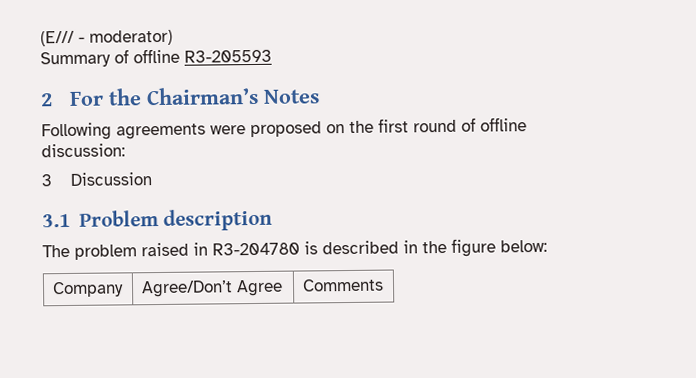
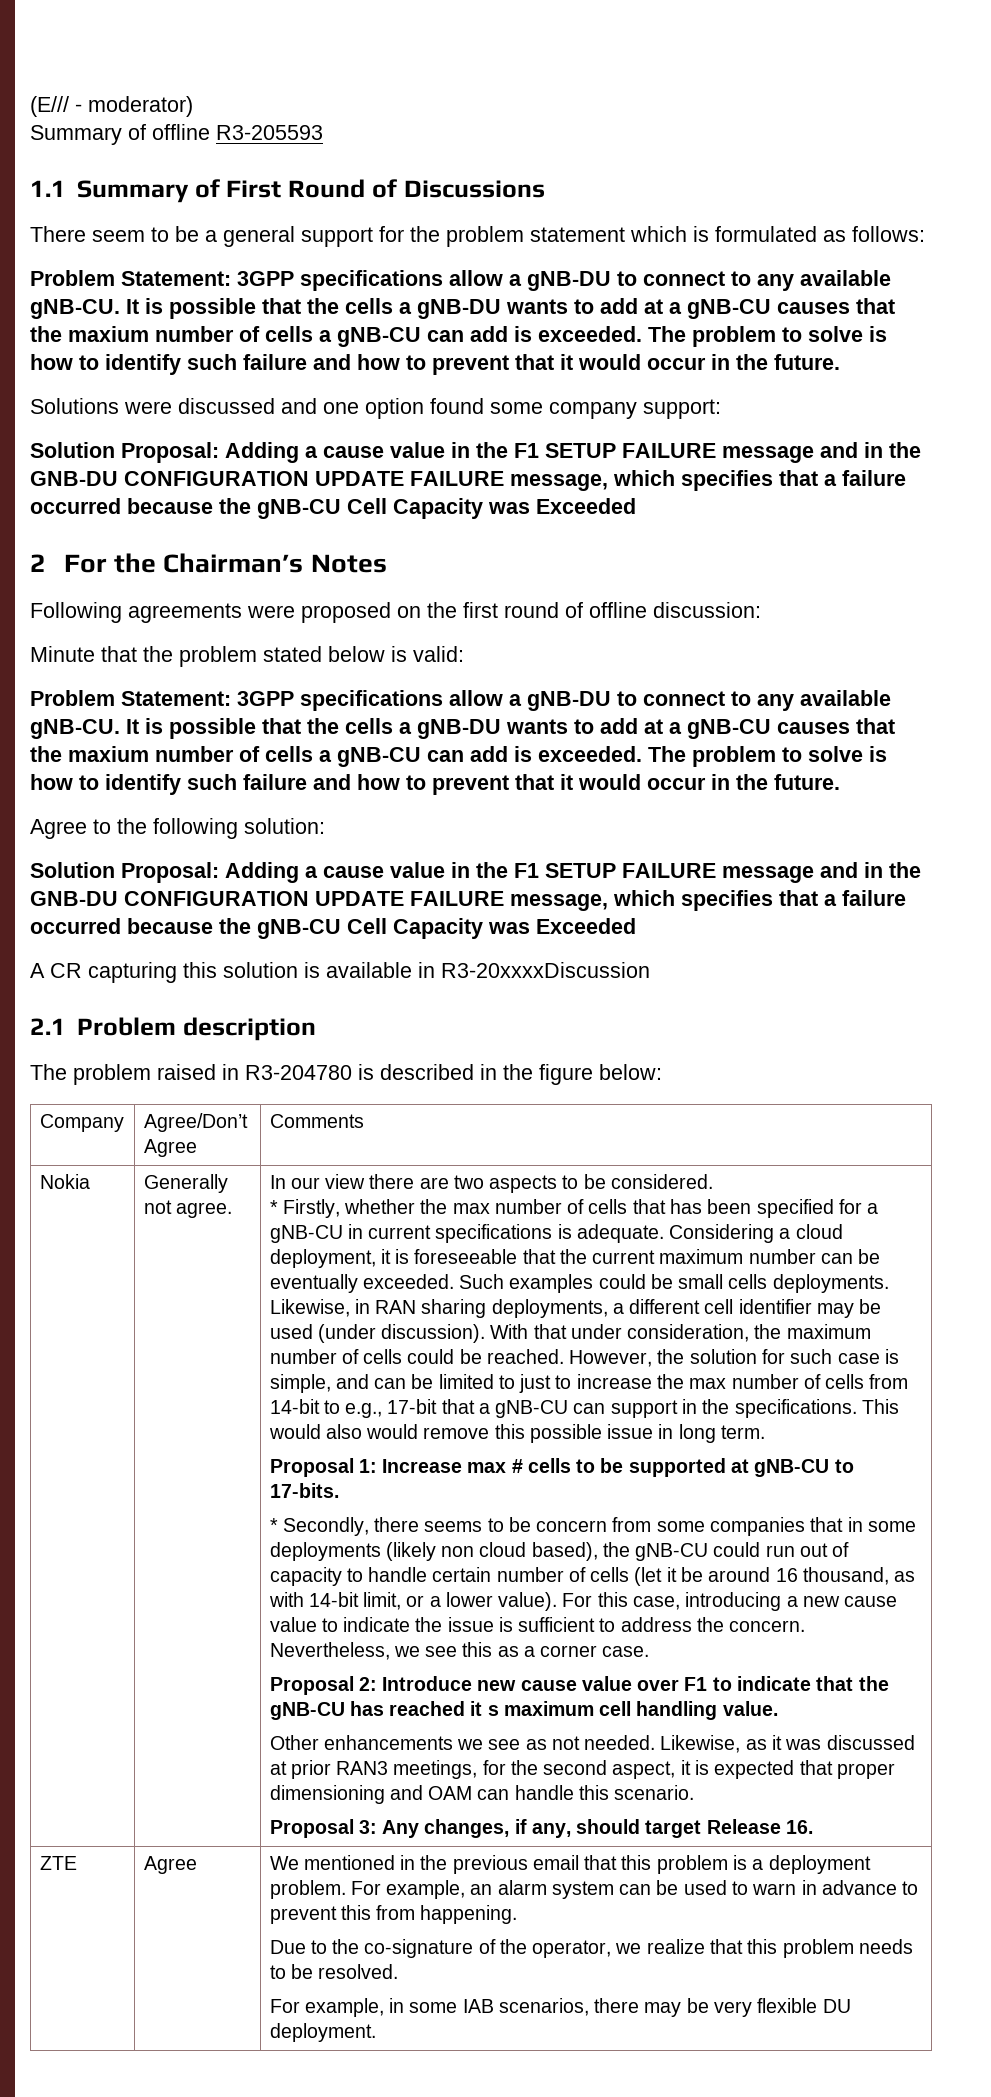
(272, 56) none -> [30,179,545,203] [30,226,925,247] [30,270,891,291] [30,298,895,319] [30,326,887,347] [30,354,840,375] [30,398,721,419] [30,442,921,463] [30,470,906,491] [30,498,636,519] // 1.1 Summary of First Round of Discussions // There seem to be a general support for the problem statement which is formulated as follows: // Problem Statement: 3GPP specifications allow a gNB-DU to connect to any available gNB-CU. It is possible that the cells a gNB-DU wants to add at a gNB-CU causes that the maxium number of cells a gNB-CU can add is exceeded. The problem to solve is how to identify such failure and how to prevent that it would occur in the future. // Solutions were discussed and one option found some company support: // Solution Proposal: Adding a cause value in the F1 SETUP FAILURE message and in the GNB-DU CONFIGURATION UPDATE FAILURE message, which specifies that a failure occurred because the gNB-CU Cell Capacity was Exceeded
[41,172,152,187] [42,213,71,228] 3 Discussion // 3.1 -> [30,646,464,667] [30,690,891,711] [30,718,895,739] [30,746,887,767] [30,774,840,795] [30,818,325,839] [30,862,921,883] [30,890,906,911] [30,918,636,939] [30,962,650,983] [30,1018,66,1035] Minute that the problem stated below is valid: // Problem Statement: 3GPP specifications allow a gNB-DU to connect to any available gNB-CU. It is possible that the cells a gNB-DU wants to add at a gNB-CU causes that the maxium number of cells a gNB-CU can add is exceeded. The problem to solve is how to identify such failure and how to prevent that it would occur in the future. // Agree to the following solution: // Solution Proposal: Adding a cause value in the F1 SETUP FAILURE message and in the GNB-DU CONFIGURATION UPDATE FAILURE message, which specifies that a failure occurred because the gNB-CU Cell Capacity was Exceeded // A CR capturing this solution is available in R3-20xxxxDiscussion // 2.1
(384, 285) none -> [39,1174,90,1189] [143,1174,228,1193] [143,1200,232,1218] [269,1174,714,1193] [269,1199,879,1218] [269,1224,843,1243] [269,1249,881,1268] [269,1274,889,1293] [269,1299,882,1318] [269,1324,871,1343] [269,1349,899,1367] [269,1374,909,1393] [269,1399,899,1418] [268,1424,766,1443] [269,1458,854,1477] [269,1483,339,1498] [269,1517,916,1536] [269,1542,850,1561] [269,1567,916,1586] [268,1592,898,1611] [269,1617,806,1632] [269,1642,650,1660] [269,1676,889,1695] [269,1701,778,1720] [269,1735,915,1753] [269,1760,895,1779] [269,1785,695,1804] [269,1819,814,1838] [39,1856,77,1870] [143,1856,197,1874] [269,1855,871,1874] [269,1880,919,1899] [269,1905,518,1924] [269,1939,913,1958] [269,1964,399,1979] [269,1998,851,2017] [269,2023,376,2042] // Nokia | Generally not agree. | In our view there are two aspects to be considered. // * Firstly, whether the max number of cells that has been specified for a gNB-CU in current specifications is adequate. Considering a cloud deployment, it is foreseeable that the current maximum number can be eventually exceeded. Such examples could be small cells deployments. Likewise, in RAN sharing deployments, a different cell identifier may be used (under discussion). With that under consideration, the maximum number of cells could be reached. However, the solution for such case is simple, and can be limited to just to increase the max number of cells from 14-bit to e.g., 17-bit that a gNB-CU can support in the specifications. This would also would remove this possible issue in long term. // Proposal 1: Increase max # cells to be supported at gNB-CU to 17-bits. // * Secondly, there seems to be concern from some companies that in some deployments (likely non cloud based), the gNB-CU could run out of capacity to handle certain number of cells (let it be around 16 thousand, as with 14-bit limit, or a lower value). For this case, introducing a new cause value to indicate the issue is sufficient to address the concern. Nevertheless, we see this as a corner case. // Proposal 2: Introduce new cause value over F1 to indicate that the gNB-CU has reached it s maximum cell handling value. // Other enhancements we see as not needed. Likewise, as it was discussed at prior RAN3 meetings, for the second aspect, it is expected that proper dimensioning and OAM can handle this scenario. // Proposal 3: Any changes, if any, should target Release 16. // ZTE | Agree | We mentioned in the previous email that this problem is a deployment problem. For example, an alarm system can be used to warn in advance to prevent this from happening. // Due to the co-signature of the operator, we realize that this problem needs to be resolved. // For example, in some IAB scenarios, there may be very flexible DU deployment.

